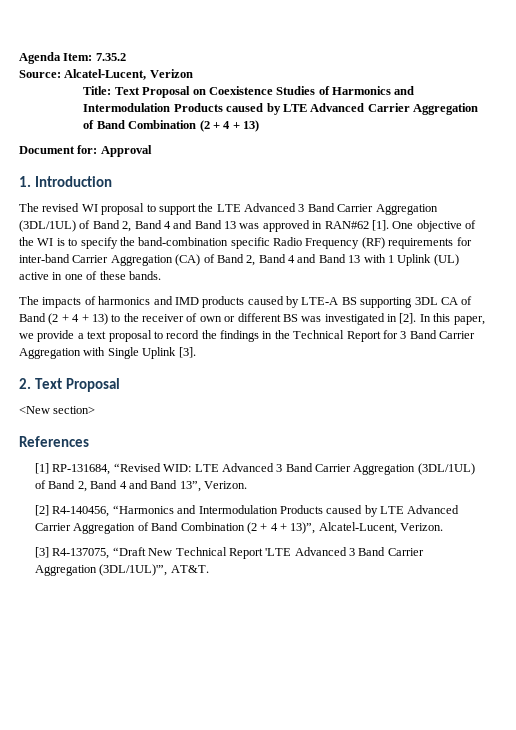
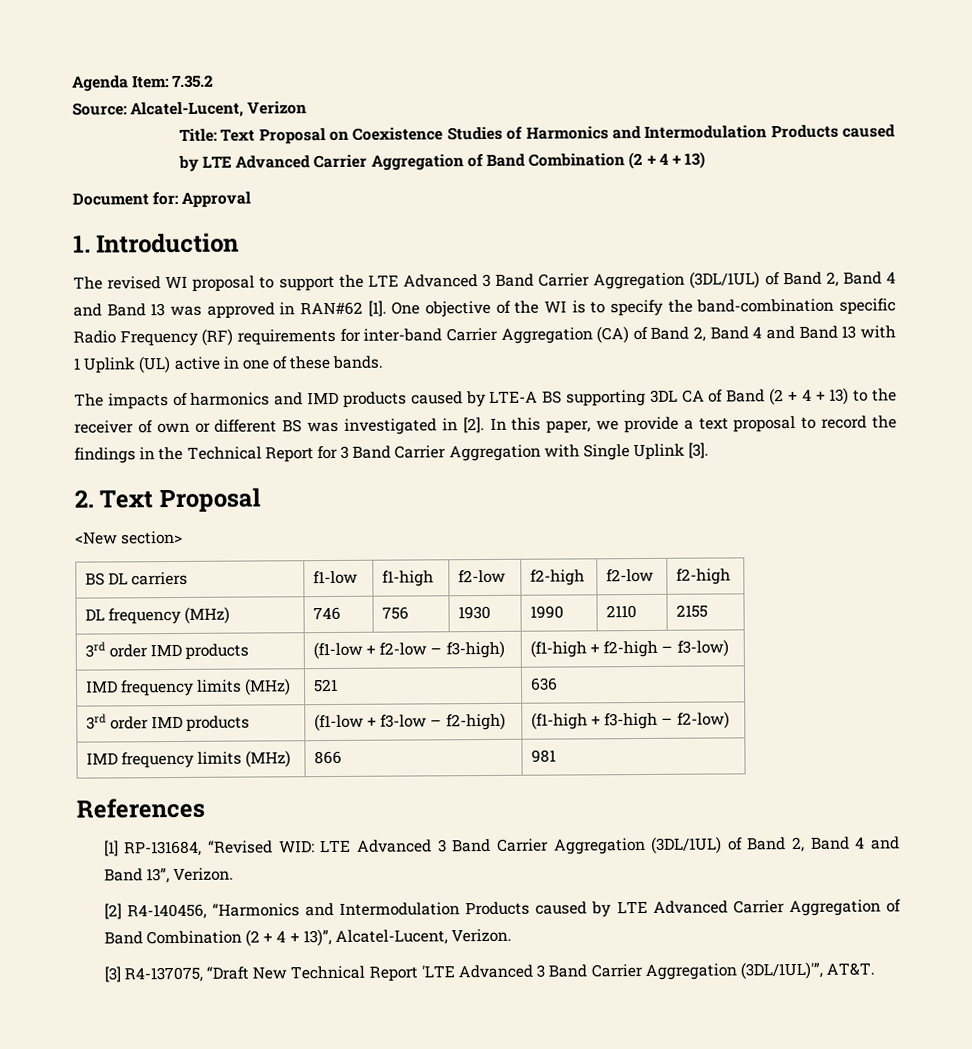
(96, 410) none -> [84,571,189,586] [312,570,358,585] [381,570,434,587] [457,569,506,584] [529,569,585,586] [605,568,654,583] [675,568,731,585] [84,606,231,625] [312,606,341,621] [381,606,409,620] [457,605,491,620] [529,605,564,619] [605,605,637,619] [675,604,708,618] [84,641,250,660] [312,640,505,660] [529,639,729,658] [84,678,292,697] [312,678,338,693] [529,677,558,691] [85,713,251,732] [313,712,506,732] [530,711,730,730] [85,750,292,769] [313,750,342,765] [530,749,556,763] // BS DL carriers | f1-low | f1-high | f2-low | f2-high | f2-low | f2-high // DL frequency (MHz) | 746 | 756 | 1930 | 1990 | 2110 | 2155 // 3rd order IMD products | (f1-low + f2-low – f3-high) | (f1-high + f2-high – f3-low) // IMD frequency limits (MHz) | 521 | 636 // 3rd order IMD products | (f1-low + f3-low – f2-high) | (f1-high + f3-high – f2-low) // IMD frequency limits (MHz) | 866 | 981

